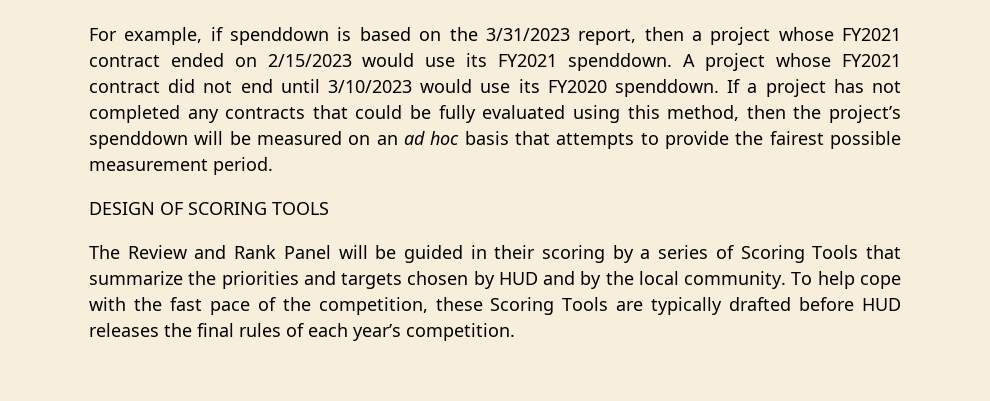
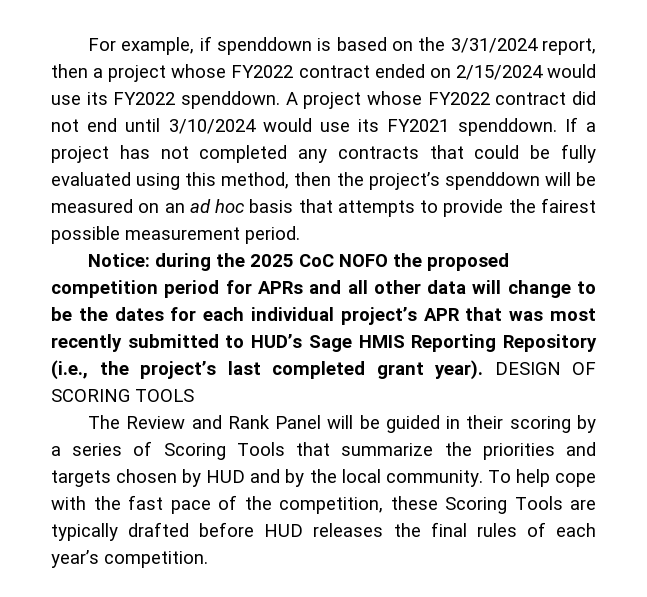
[485,28,570,41] 3/31/2023 -> [450,38,538,53] 3/31/2024
[842,28,901,41] FY2021 -> [231,65,294,78] FY2022
[267,53,557,67] 2/15/2023 would use its FY2021 -> [455,64,596,80] [51,92,176,105] 2/15/2024 would use its FY2022
[842,54,901,67] FY2021 -> [427,92,490,105] FY2022
[328,79,607,93] 3/10/2023 would use its FY2020 -> [168,118,450,134] 3/10/2024 would use its FY2021
(273, 166) none -> [87,253,509,271] [51,280,596,298] [51,307,596,325] [51,334,597,352] [51,360,483,380] Notice: during the 2025 CoC NOFO the proposed competition period for APRs and all other data will change to be the dates for each individual project’s APR that was most recently submitted to HUD’s Sage HMIS Reporting Repository (i.e., the project’s last completed grant year).

